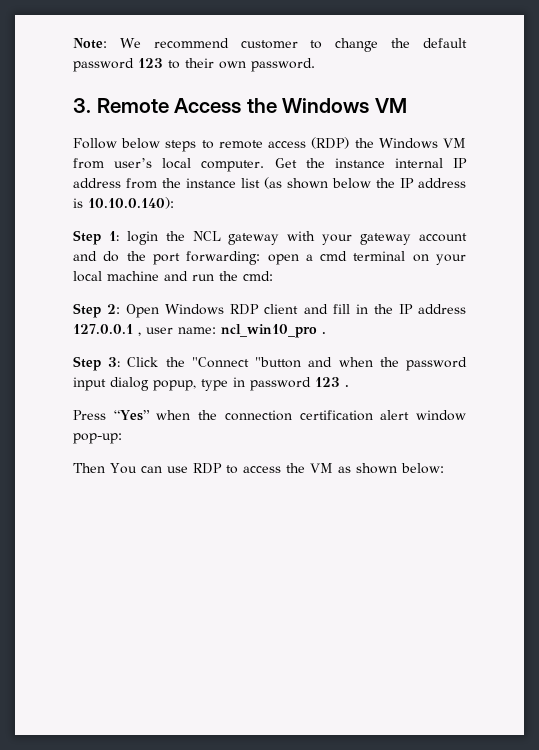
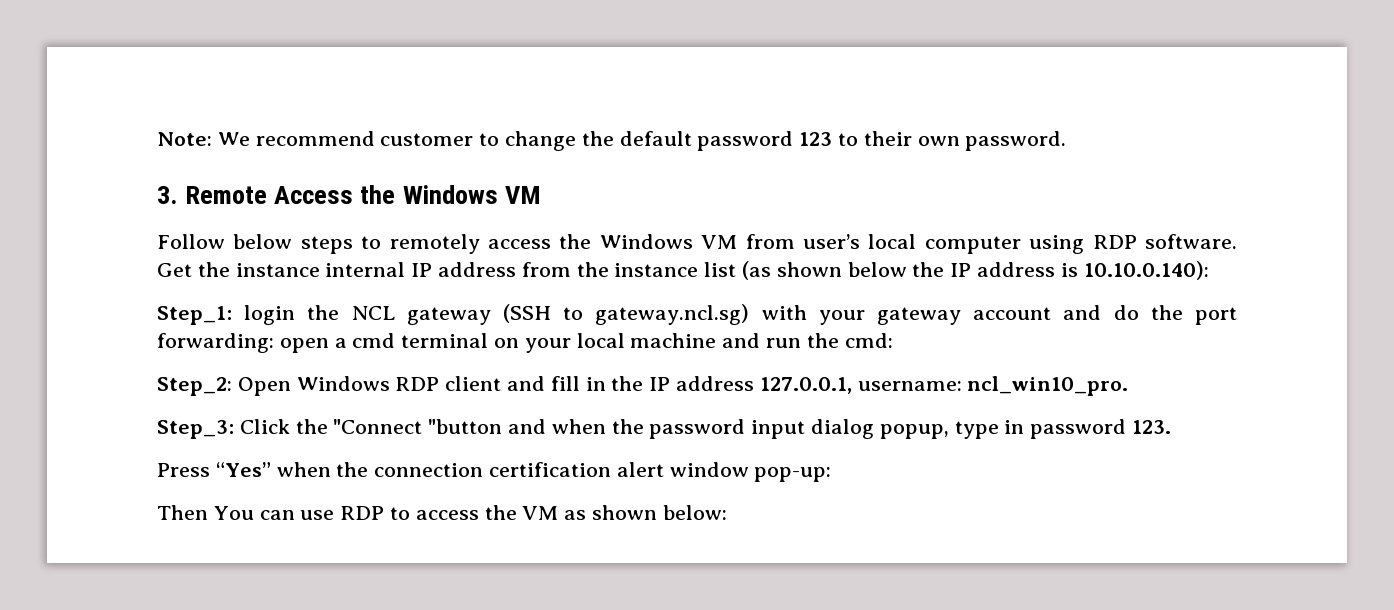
[218,137,350,149] remote access (RDP) -> [389,234,551,254] remotely access
[201,160,265,172] computer. -> [924,234,1237,254] computer using RDP software.
[73,230,119,245] Step 1: -> [157,306,232,325] Step_1:
(280, 239) none -> [503,304,750,325] (SSH to gateway.ncl.sg)
[73,303,121,318] Step 2: -> [157,377,232,396] Step_2:
[73,324,326,338] [73,356,121,371] 127.0.0.1 , user name: ncl_win10_pro . // Step 3: -> [759,376,1129,396] [157,420,234,439] 127.0.0.1, username: ncl_win10_pro. // Step_3:
[315,377,349,387] 123 . -> [1132,420,1172,434] 123.

